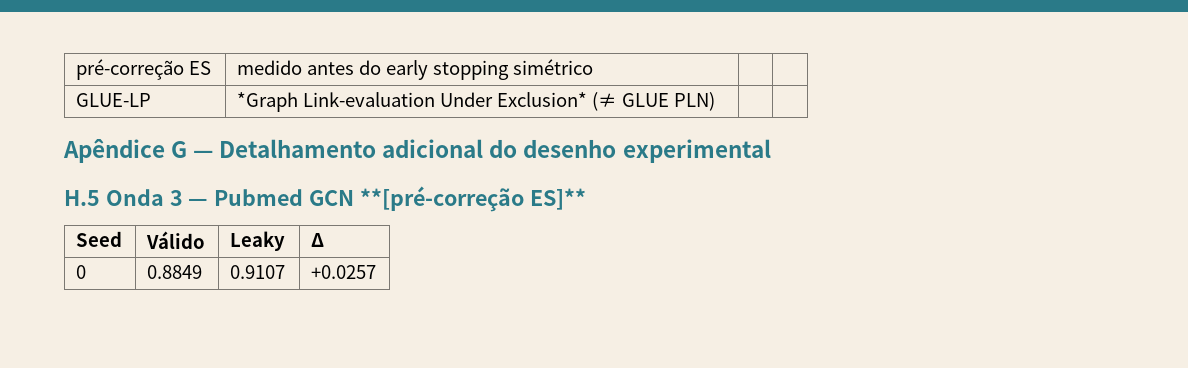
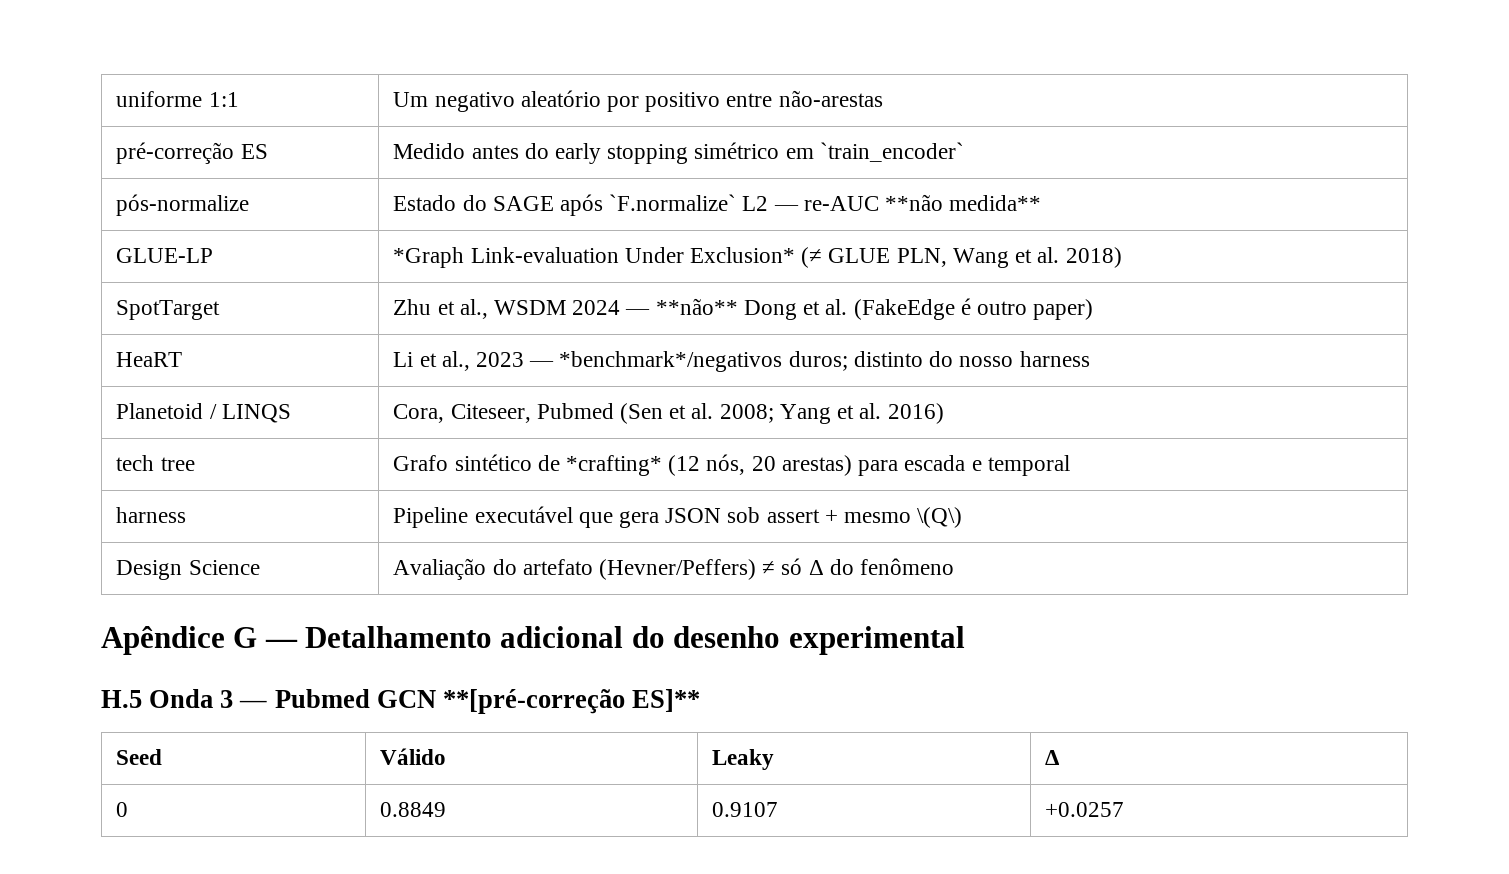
(76, 69) none -> [116,91,239,107] [393,90,883,112] uniforme 1:1 | Um negativo aleatório por positivo entre não-arestas //
[237,60,303,75] medido -> [393,143,466,159] Medido
(594, 67) | | -> [785,142,964,162] [116,194,250,216] [393,194,1042,216] em `train_encoder` // pós-normalize | Estado do SAGE após `F.normalize` L2 — re-AUC **não medida**
[674,92,716,111] PLN) | | -> [896,247,1122,268] [116,300,221,320] [393,298,1094,320] [116,352,183,367] [393,351,1090,372] [116,403,291,423] [393,403,944,424] [116,455,195,471] [393,454,1070,476] [116,507,187,523] [393,506,963,528] [116,560,260,580] [393,558,955,580] PLN, Wang et al. 2018) // SpotTarget | Zhu et al., WSDM 2024 — **não** Dong et al. (FakeEdge é outro paper) // HeaRT | Li et al., 2023 — *benchmark*/negativos duros; distinto do nosso harness // Planetoid / LINQS | Cora, Citeseer, Pubmed (Sen et al. 2008; Yang et al. 2016) // tech tree | Grafo sintético de *crafting* (12 nós, 20 arestas) para escada e temporal // harness | Pipeline executável que gera JSON sob assert + mesmo \(Q\) // Design Science | Avaliação do artefato (Hevner/Peffers) ≠ só Δ do fenômeno

